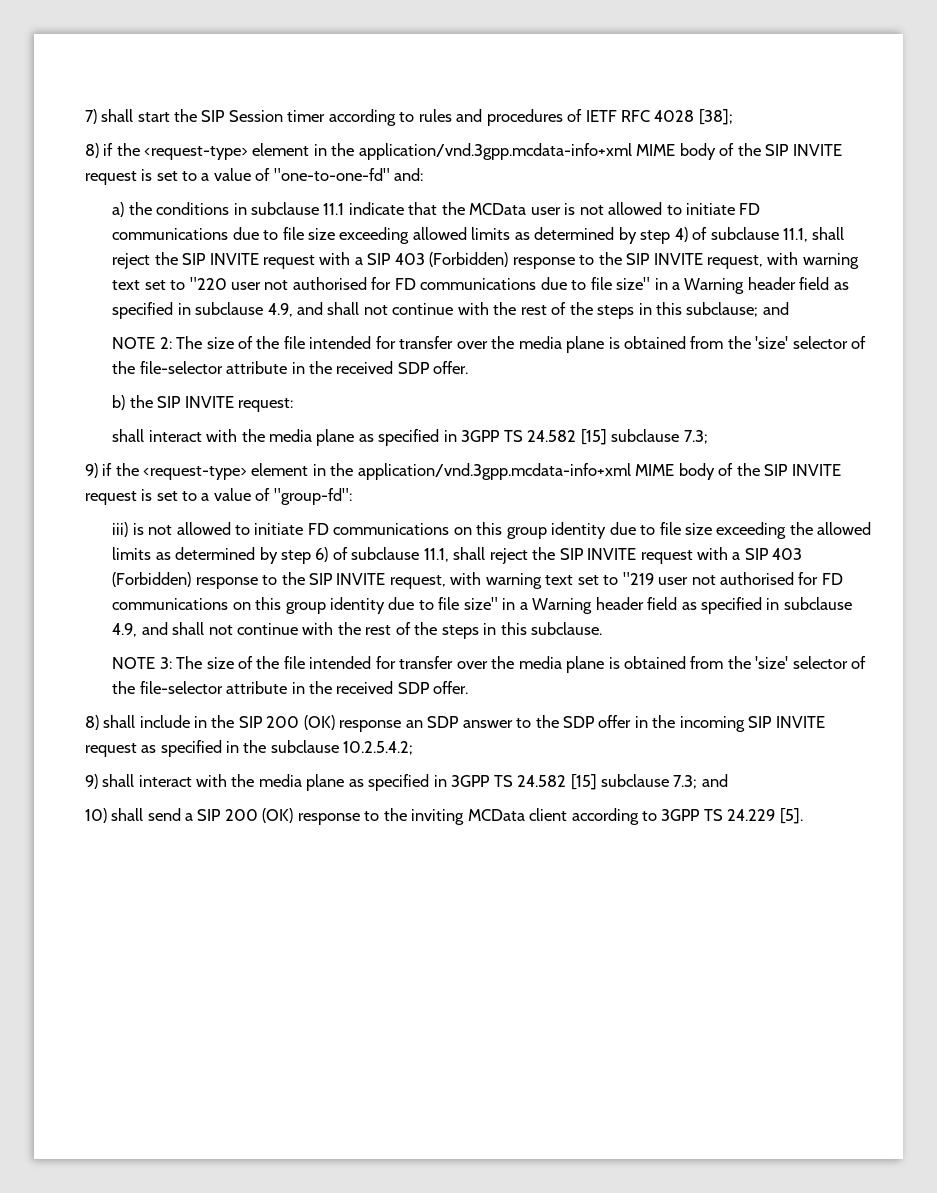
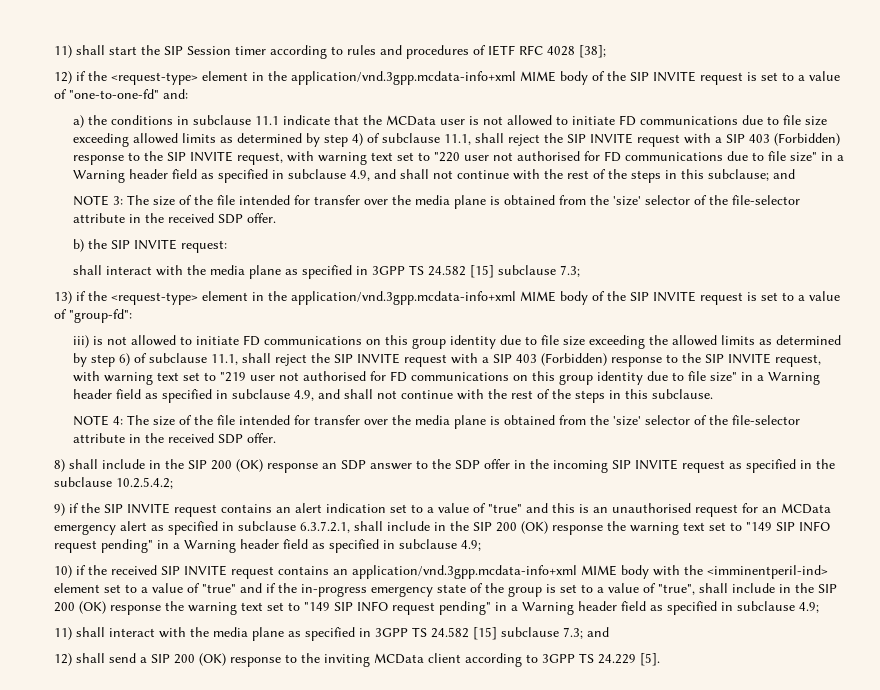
[84,109,97,124] 7) -> [53,45,72,58] 11)
[84,143,99,158] 8) -> [53,71,72,84] 12)
[159,337,172,349] 2: -> [113,196,124,205] 3:
[84,463,98,478] 9) -> [53,291,72,304] 13)
[159,657,172,669] 3: -> [113,416,124,425] 4:
(98, 781) none -> [68,503,831,517] [53,521,830,535] [53,539,481,553] [53,565,828,579] [53,583,837,597] [53,601,819,615] [53,627,72,640] if the SIP INVITE request contains an alert indication set to a value of "true" and this is an unauthorised request for an MCData emergency alert as specified in subclause 6.3.7.2.1, shall include in the SIP 200 (OK) response the warning text set to "149 SIP INFO request pending" in a Warning header field as specified in subclause 4.9; // 10) if the received SIP INVITE request contains an application/vnd.3gpp.mcdata-info+xml MIME body with the <imminentperil-ind> element set to a value of "true" and if the in-progress emergency state of the group is set to a value of "true", shall include in the SIP 200 (OK) response the warning text set to "149 SIP INFO request pending" in a Warning header field as specified in subclause 4.9; // 11)
[84,808,107,823] 10) -> [53,653,72,666] 12)

